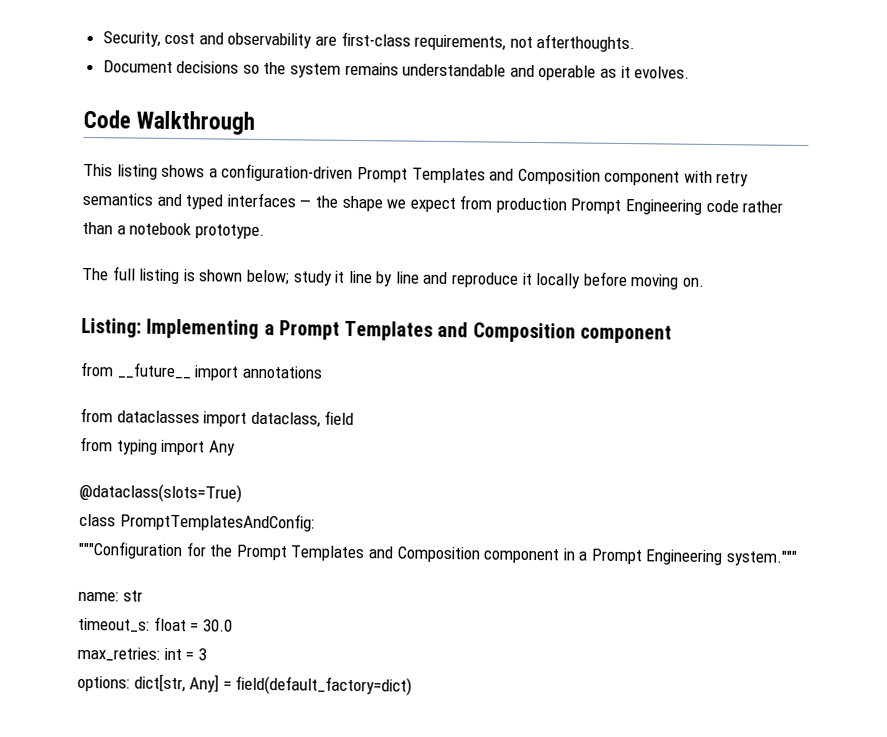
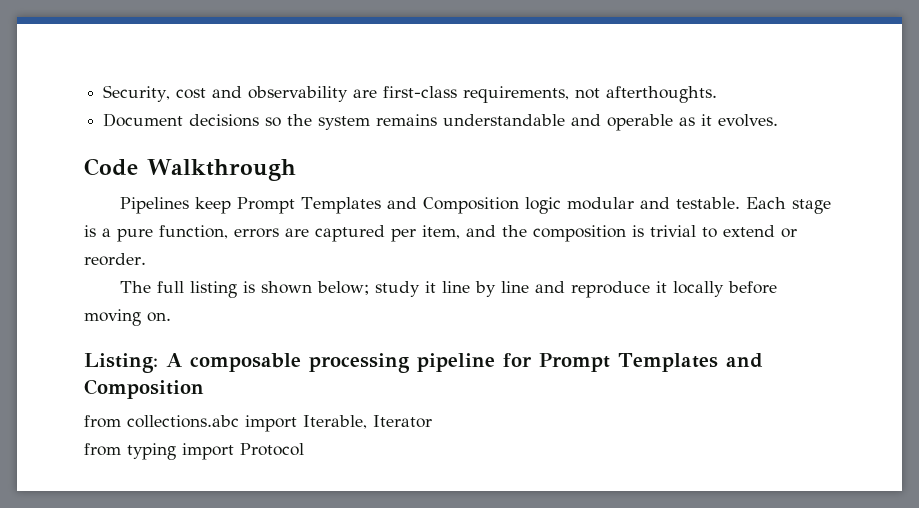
[83,163,750,187] [82,192,784,215] [82,221,265,239] This listing shows a configuration-driven Prompt Templates and Composition component with retry semantics and typed interfaces — the shape we expect from production Prompt Engineering code rather than a notebook prototype. -> [120,197,832,214] [84,225,797,242] [84,253,146,266] Pipelines keep Prompt Templates and Composition logic modular and testable. Each stage is a pure function, errors are captured per item, and the composition is trivial to extend or reorder.
[146,318,672,344] [80,361,323,381] [80,407,355,428] [80,436,236,456] [79,482,242,503] [79,512,315,532] [78,540,798,566] [78,590,143,602] [78,616,233,633] [77,646,207,662] [77,673,413,696] Implementing a Prompt Templates and Composition component // from __future__ import annotations // from dataclasses import dataclass, field // from typing import Any // @dataclass(slots=True) // class PromptTemplatesAndConfig: // """Configuration for the Prompt Templates and Composition component in a Prompt Engineering system.""" // name: str // timeout_s: float = 30.0 // max_retries: int = 3 // options: dict[str, Any] = field(default_factory=dict) -> [166,353,763,373] [84,379,204,399] [84,415,432,432] [84,443,304,460] A composable processing pipeline for Prompt Templates and Composition // from collections.abc import Iterable, Iterator // from typing import Protocol

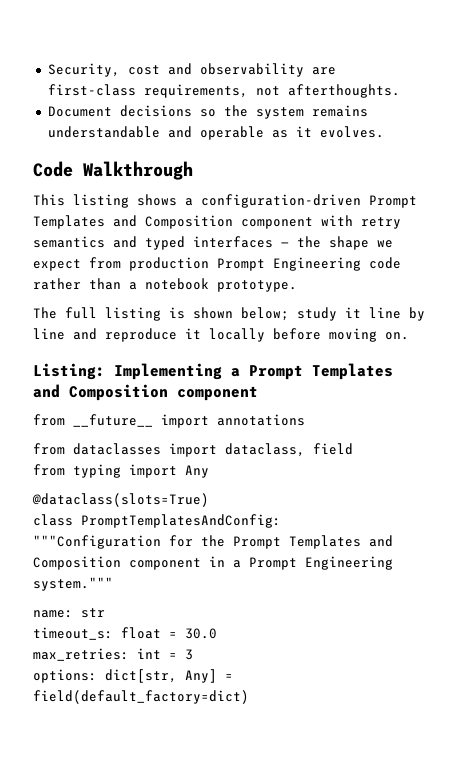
[120,197,832,214] [84,225,797,242] [84,253,146,266] Pipelines keep Prompt Templates and Composition logic modular and testable. Each stage is a pure function, errors are captured per item, and the composition is trivial to extend or reorder. -> [33,194,417,208] [33,215,401,229] [33,236,393,250] [33,257,401,271] [33,278,297,292] This listing shows a configuration-driven Prompt Templates and Composition component with retry semantics and typed interfaces — the shape we expect from production Prompt Engineering code rather than a notebook prototype.
[166,353,763,373] [84,379,204,399] [84,415,432,432] [84,443,304,460] A composable processing pipeline for Prompt Templates and Composition // from collections.abc import Iterable, Iterator // from typing import Protocol -> [114,363,393,380] [33,384,258,401] [33,414,305,428] [33,443,353,457] [33,464,209,478] [32,493,209,507] [33,514,281,528] [33,535,393,549] [33,556,393,570] [33,577,113,591] [33,608,105,618] [33,627,217,640] [33,648,193,661] [33,669,233,683] [33,690,249,704] Implementing a Prompt Templates and Composition component // from __future__ import annotations // from dataclasses import dataclass, field // from typing import Any // @dataclass(slots=True) // class PromptTemplatesAndConfig: // """Configuration for the Prompt Templates and Composition component in a Prompt Engineering system.""" // name: str // timeout_s: float = 30.0 // max_retries: int = 3 // options: dict[str, Any] = field(default_factory=dict)

